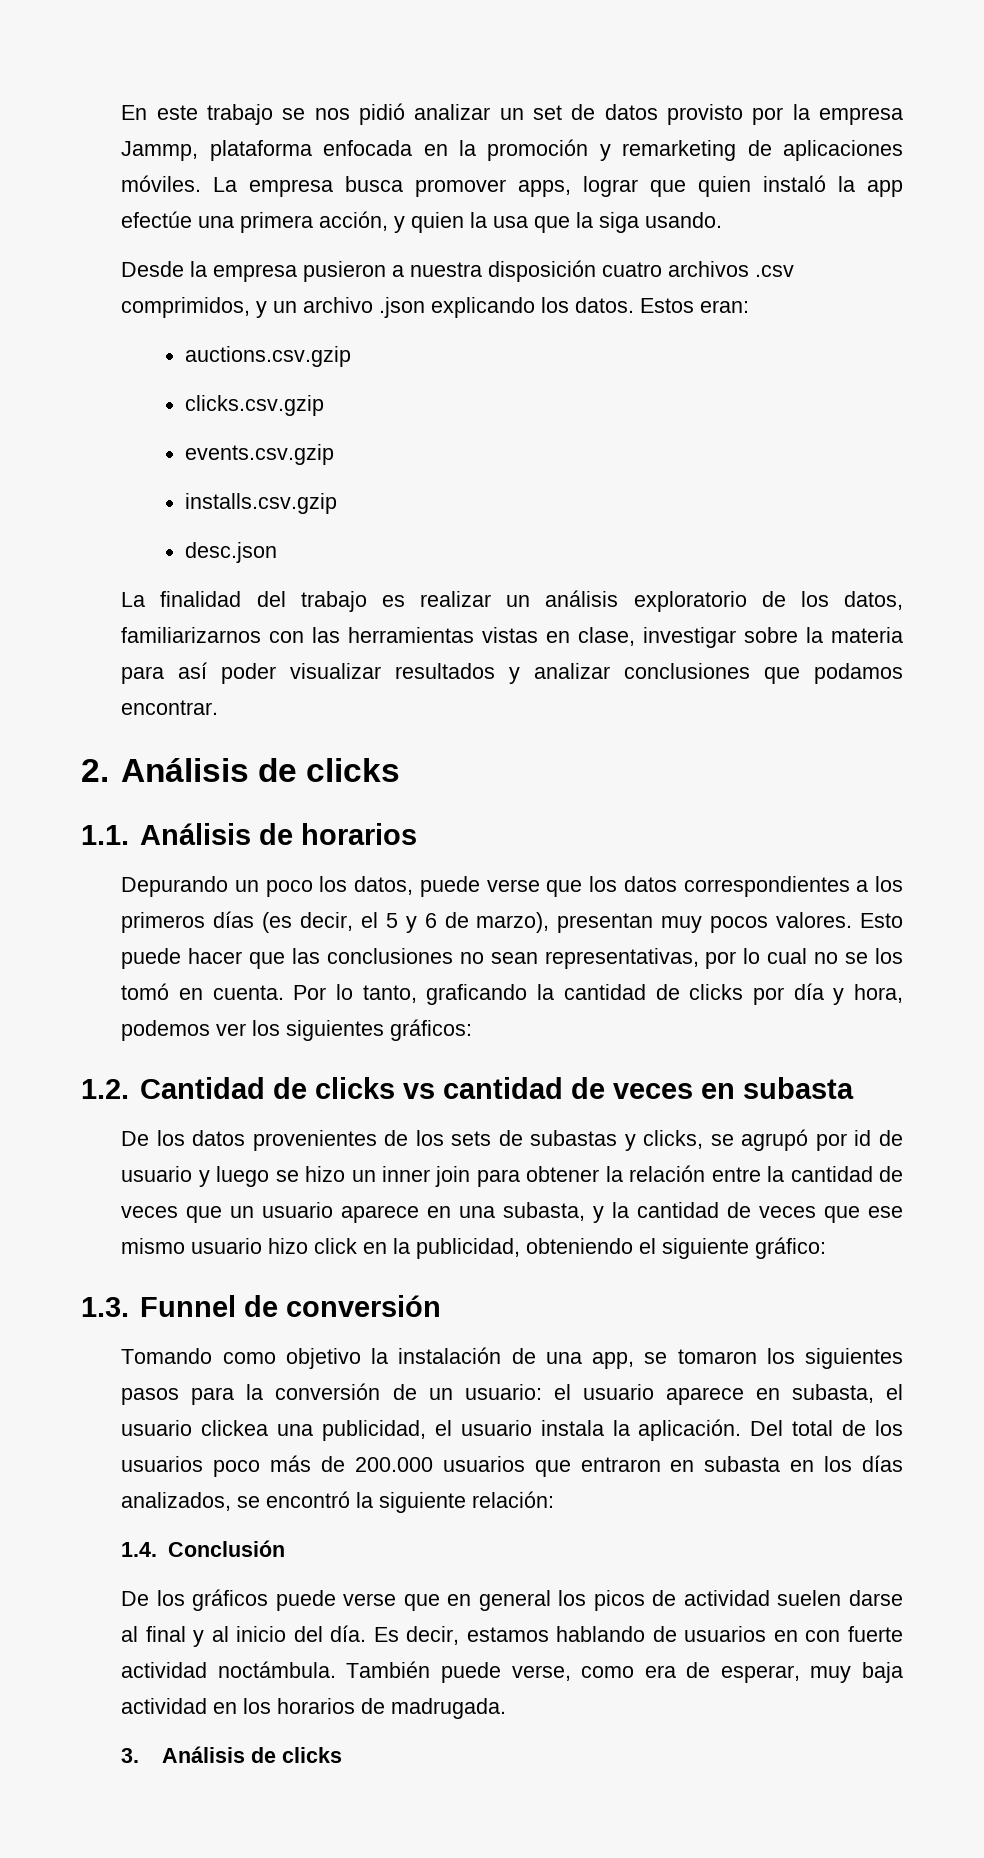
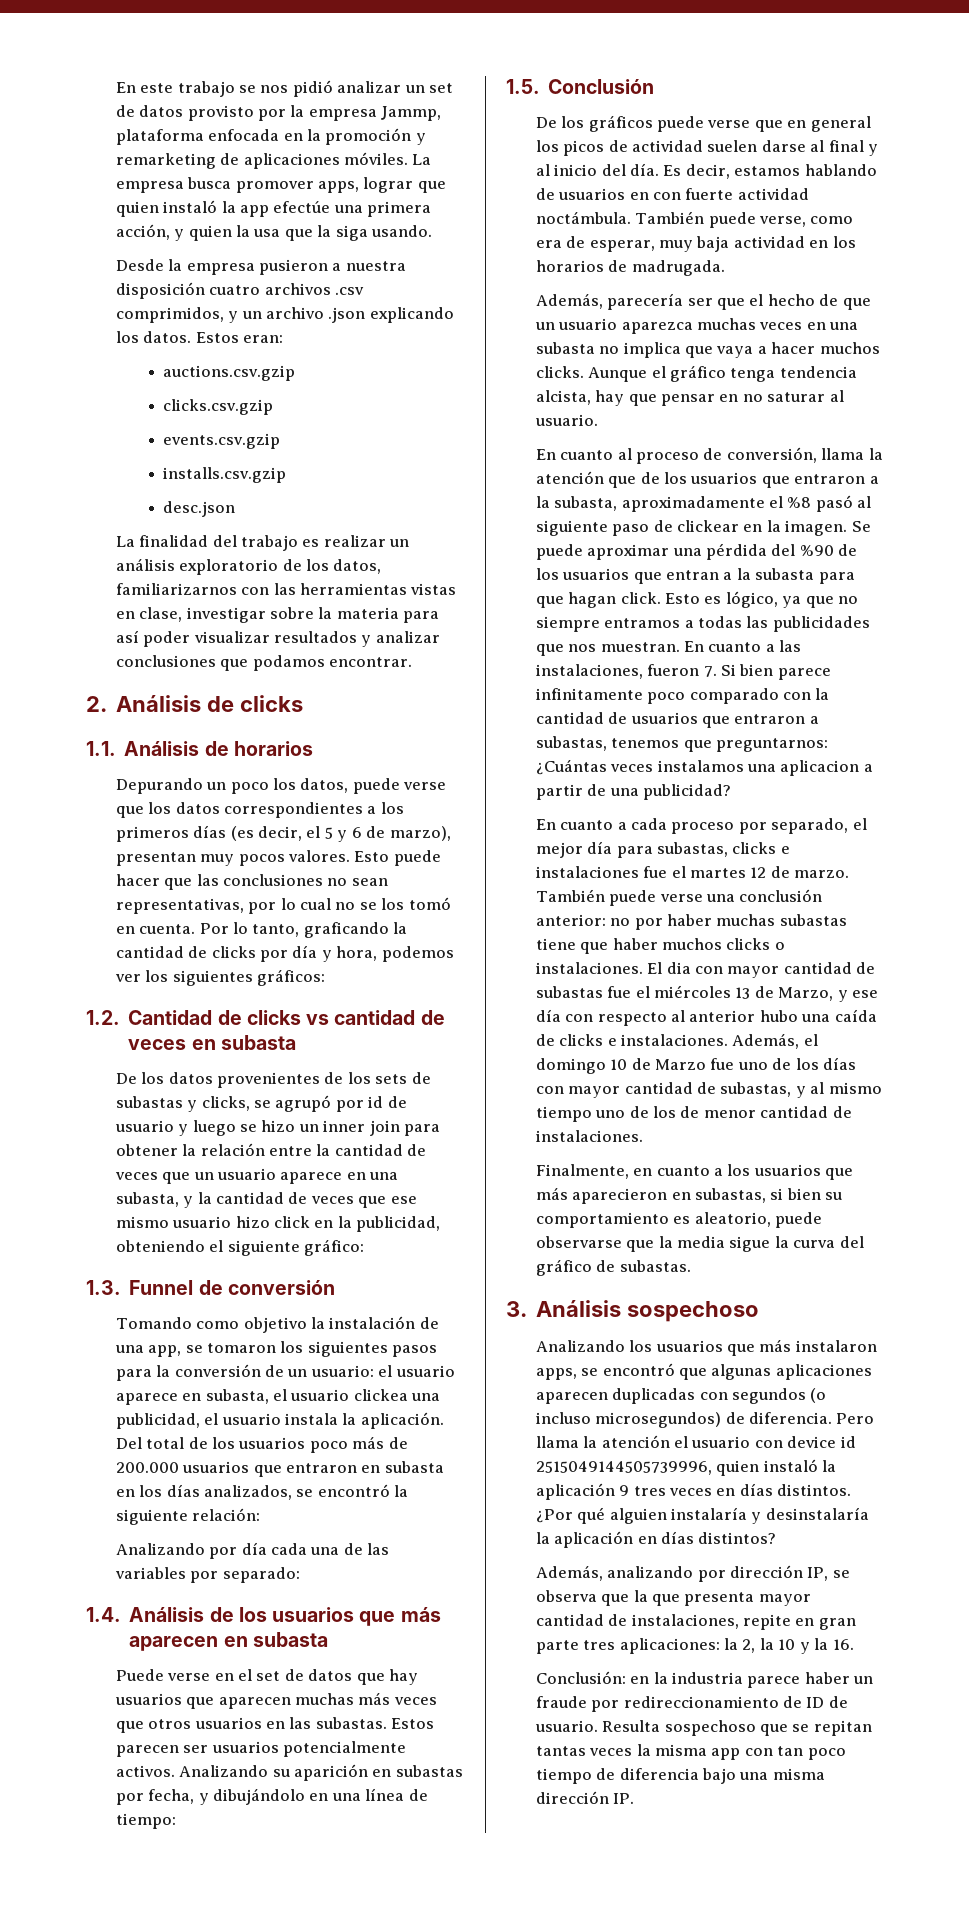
[121,1542,158,1557] 1.4. -> [115,1542,390,1559] [114,1567,300,1583] [86,1607,441,1626] [129,1632,328,1651] [115,1669,419,1685] [114,1692,437,1709] [115,1717,435,1733] [115,1741,407,1757] [115,1764,463,1781] [115,1788,428,1805] [115,1813,176,1829] [506,79,540,94] Analizando por día cada una de las variables por separado: // 1.4. Análisis de los usuarios que más aparecen en subasta // Puede verse en el set de datos que hay usuarios que aparecen muchas más veces que otros usuarios en las subastas. Estos parecen ser usuarios potencialmente activos. Analizando su aparición en subastas por fecha, y dibujándolo en una línea de tiempo: // 1.5.
[121,1746,342,1763] 3. Análisis de clicks -> [535,293,871,310] [534,318,859,334] [535,342,880,358] [535,365,857,382] [535,390,844,406] [534,414,598,426] [535,447,883,464] [535,471,879,488] [535,495,872,512] [535,520,871,536] [535,543,858,560] [535,568,855,584] [535,591,859,608] [535,616,870,632] [535,640,802,656] [535,664,831,680] [535,688,830,704] [535,712,819,728] [535,736,829,752] [535,759,873,776] [535,784,732,800] [535,818,867,834] [535,841,790,858] [535,866,850,878] [535,889,823,906] [535,914,847,930] [535,938,785,954] [535,962,876,978] [535,985,879,1002] [535,1009,877,1026] [535,1033,818,1049] [535,1057,857,1074] [535,1082,882,1098] [535,1106,852,1122] [535,1130,643,1142] [535,1164,854,1180] [535,1187,843,1204] [535,1212,823,1228] [535,1236,864,1252] [535,1259,691,1276] [506,1300,759,1322] [535,1339,877,1356] [535,1363,872,1380] [535,1388,827,1404] [535,1412,875,1428] [535,1435,856,1448] [535,1459,837,1476] [535,1483,852,1500] [535,1507,869,1524] [535,1531,777,1548] [535,1565,850,1582] [535,1590,811,1606] [535,1614,856,1630] [535,1638,854,1654] [535,1671,874,1688] [535,1696,848,1712] [534,1720,872,1736] [535,1744,846,1760] [535,1768,825,1784] [535,1791,635,1804] Además, parecería ser que el hecho de que un usuario aparezca muchas veces en una subasta no implica que vaya a hacer muchos clicks. Aunque el gráfico tenga tendencia alcista, hay que pensar en no saturar al usuario. // En cuanto al proceso de conversión, llama la atención que de los usuarios que entraron a la subasta, aproximadamente el %8 pasó al siguiente paso de clickear en la imagen. Se puede aproximar una pérdida del %90 de los usuarios que entran a la subasta para que hagan click. Esto es lógico, ya que no siempre entramos a todas las publicidades que nos muestran. En cuanto a las instalaciones, fueron 7. Si bien parece infinitamente poco comparado con la cantidad de usuarios que entraron a subastas, tenemos que preguntarnos: ¿Cuántas veces instalamos una aplicacion a partir de una publicidad? // En cuanto a cada proceso por separado, el mejor día para subastas, clicks e instalaciones fue el martes 12 de marzo. También puede verse una conclusión anterior: no por haber muchas subastas tiene que haber muchos clicks o instalaciones. El dia con mayor cantidad de subastas fue el miércoles 13 de Marzo, y ese día con respecto al anterior hubo una caída de clicks e instalaciones. Además, el domingo 10 de Marzo fue uno de los días con mayor cantidad de subastas, y al mismo tiempo uno de los de menor cantidad de instalaciones. // Finalmente, en cuanto a los usuarios que más aparecieron en subastas, si bien su comportamiento es aleatorio, puede observarse que la media sigue la curva del gráfico de subastas. // 3. Análisis sospechoso // Analizando los usuarios que más instalaron apps, se encontró que algunas aplicaciones aparecen duplicadas con segundos (o incluso microsegundos) de diferencia. Pero llama la atención el usuario con device id 2515049144505739996, quien instaló la aplicación 9 tres veces en días distintos. ¿Por qué alguien instalaría y desinstalaría la aplicación en días distintos? // Además, analizando por dirección IP, se observa que la que presenta mayor cantidad de instalaciones, repite en gran parte tres aplicaciones: la 2, la 10 y la 16. // Conclusión: en la industria parece haber un fraude por redireccionamiento de ID de usuario. Resulta sospechoso que se repitan tantas veces la misma app con tan poco tiempo de diferencia bajo una misma dirección IP.

